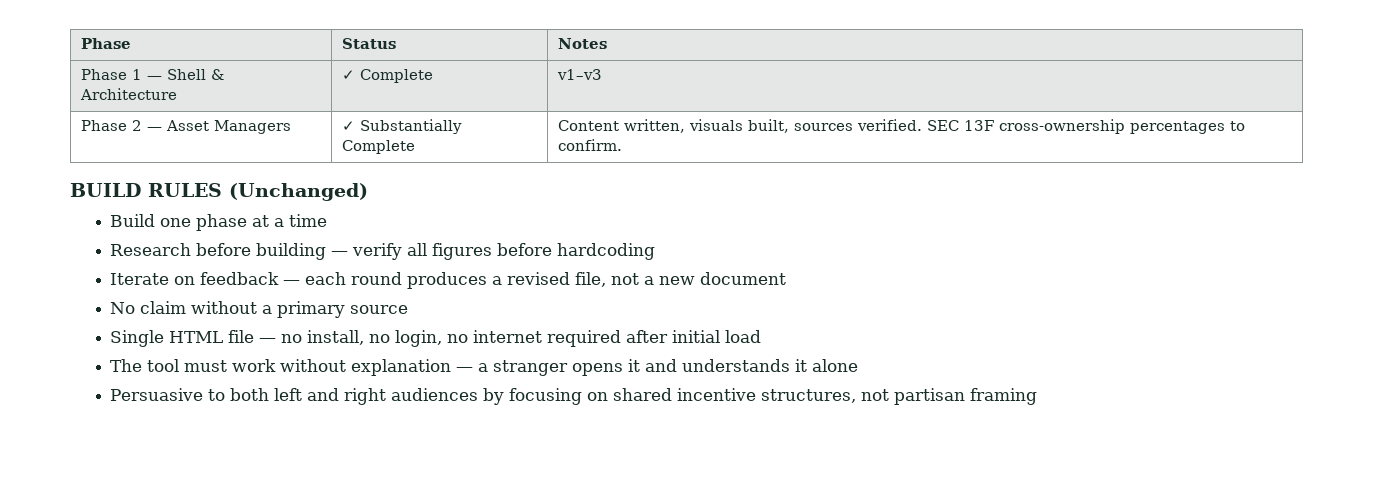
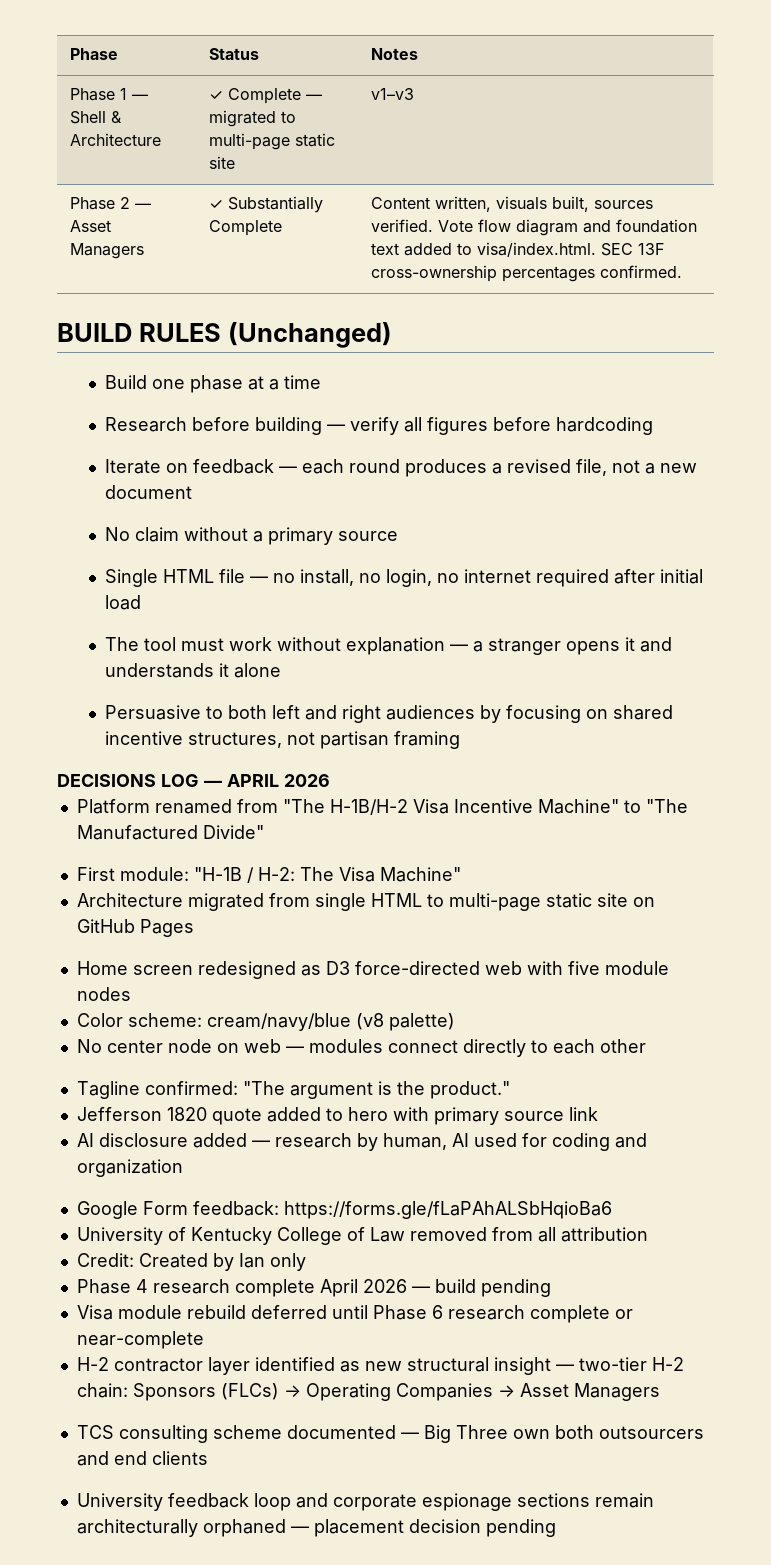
(433, 76) none -> [306,94,323,100] [209,110,297,127] [209,133,336,150] [209,156,236,169] — migrated to multi-page static site
(922, 125) none -> [438,219,698,236] [371,242,597,257] Vote flow diagram and foundation text added to visa/index.html.
[1229,121,1245,131] [557,139,622,151] to confirm. -> [600,265,683,278] confirmed.
(1038, 396) none -> [57,774,330,787] [76,799,688,815] [76,825,264,840] [76,867,461,883] [76,893,655,911] [76,919,194,937] [76,961,669,979] [76,987,131,1001] [76,1013,455,1031] [76,1039,646,1057] [76,1081,510,1099] [76,1107,598,1125] [76,1133,647,1151] [76,1159,183,1177] [76,1201,612,1219] [76,1227,648,1245] [76,1253,306,1271] [76,1279,551,1297] [76,1305,633,1323] [76,1331,204,1349] [76,1357,684,1375] [76,1383,660,1401] [76,1425,704,1443] [76,1451,208,1466] [76,1493,654,1511] [76,1519,556,1537] // DECISIONS LOG — APRIL 2026 // Platform renamed from "The H-1B/H-2 Visa Incentive Machine" to "The Manufactured Divide" // First module: "H-1B / H-2: The Visa Machine" // Architecture migrated from single HTML to multi-page static site on GitHub Pages // Home screen redesigned as D3 force-directed web with five module nodes // Color scheme: cream/navy/blue (v8 palette) // No center node on web — modules connect directly to each other // Tagline confirmed: "The argument is the product." // Jefferson 1820 quote added to hero with primary source link // AI disclosure added — research by human, AI used for coding and organization // Google Form feedback: https://forms.gle/fLaPAhALSbHqioBa6 // University of Kentucky College of Law removed from all attribution // Credit: Created by Ian only // Phase 4 research complete April 2026 — build pending // Visa module rebuild deferred until Phase 6 research complete or near-complete // H-2 contractor layer identified as new structural insight — two-tier H-2 chain: Sponsors (FLCs) → Operating Companies → Asset Managers // TCS consulting scheme documented — Big Three own both outsourcers and end clients // University feedback loop and corporate espionage sections remain architecturally orphaned — placement decision pending

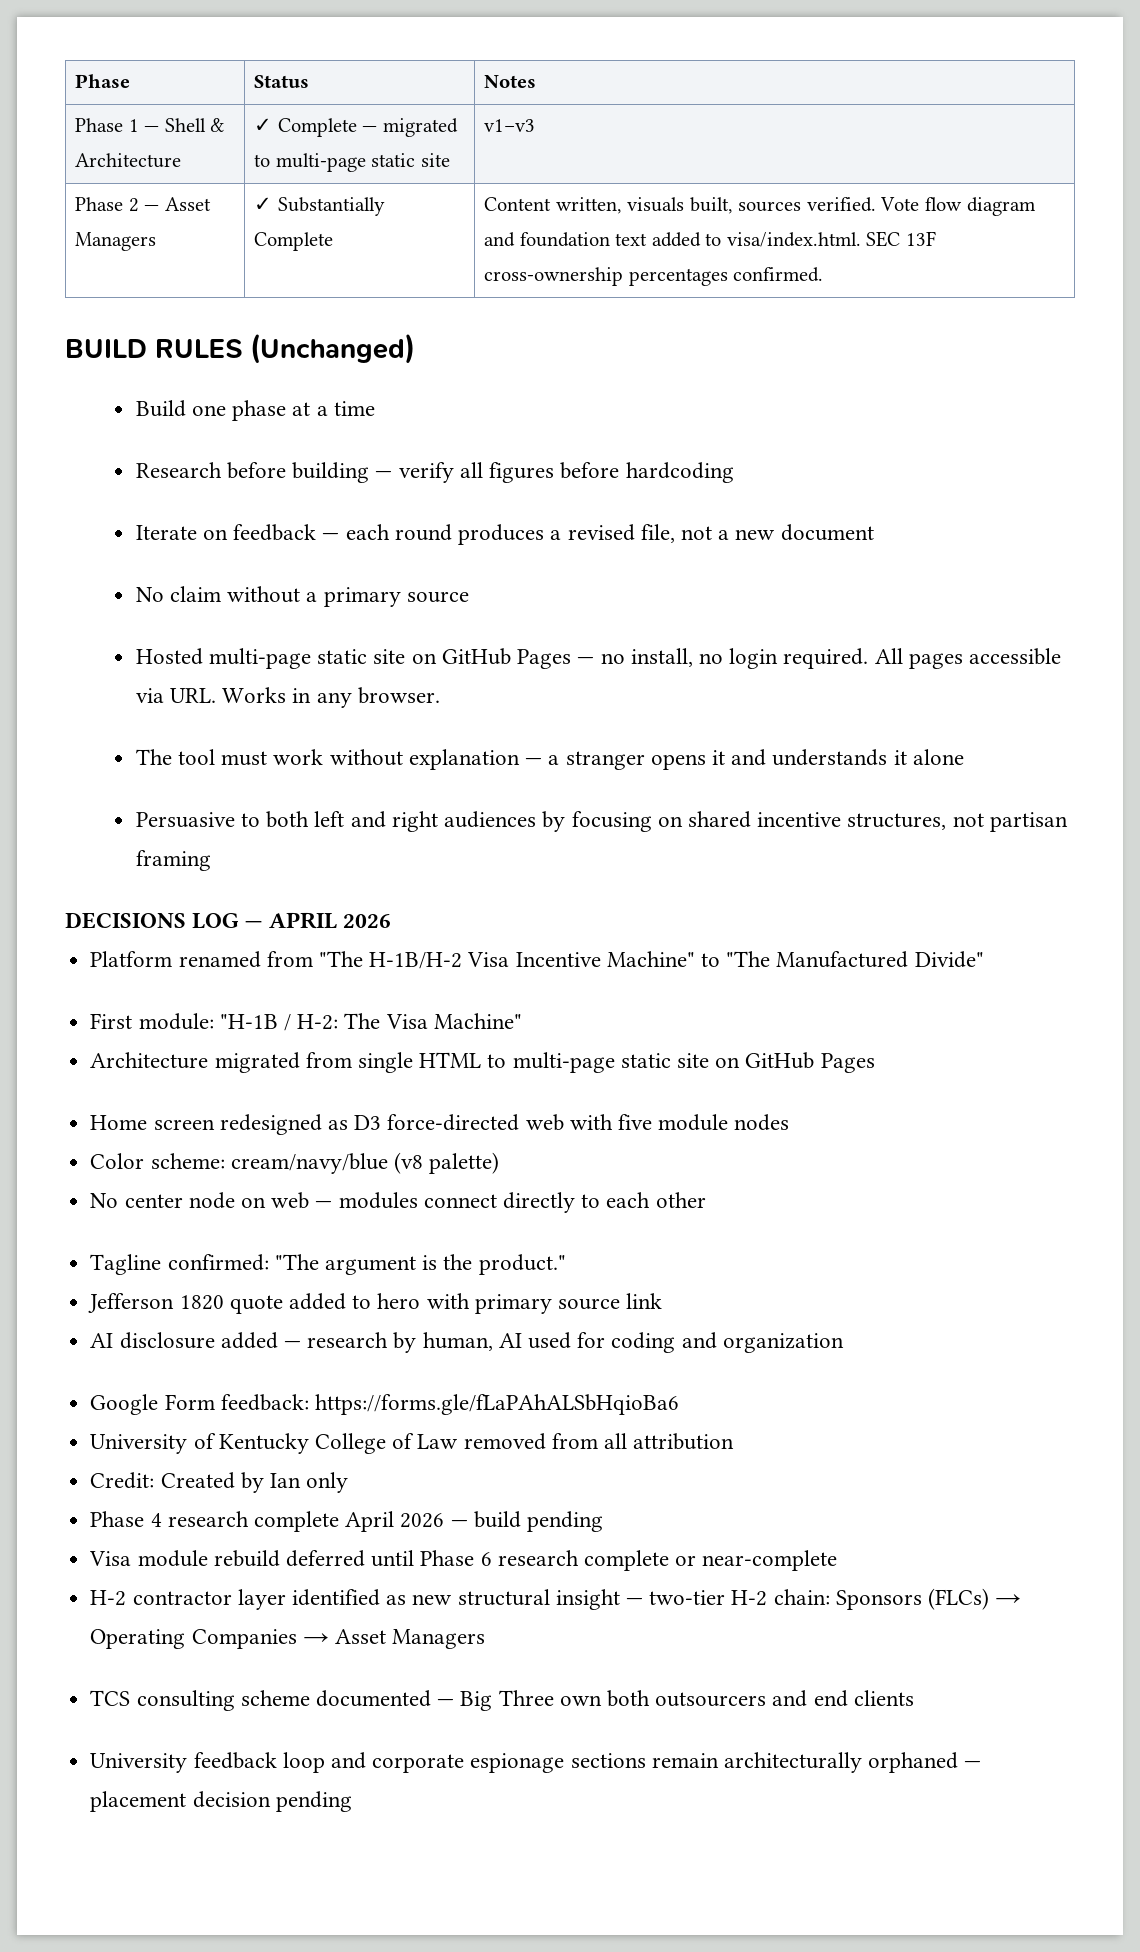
[104,569,703,587] [104,595,141,610] Single HTML file — no install, no login, no internet required after initial load -> [135,648,1061,669] [135,687,440,708] Hosted multi-page static site on GitHub Pages — no install, no login required. All pages accessible via URL. Works in any browser.

